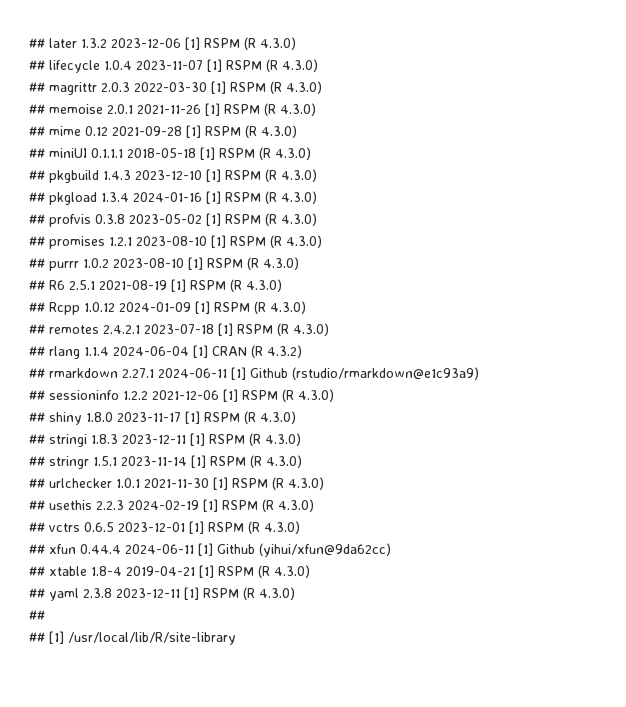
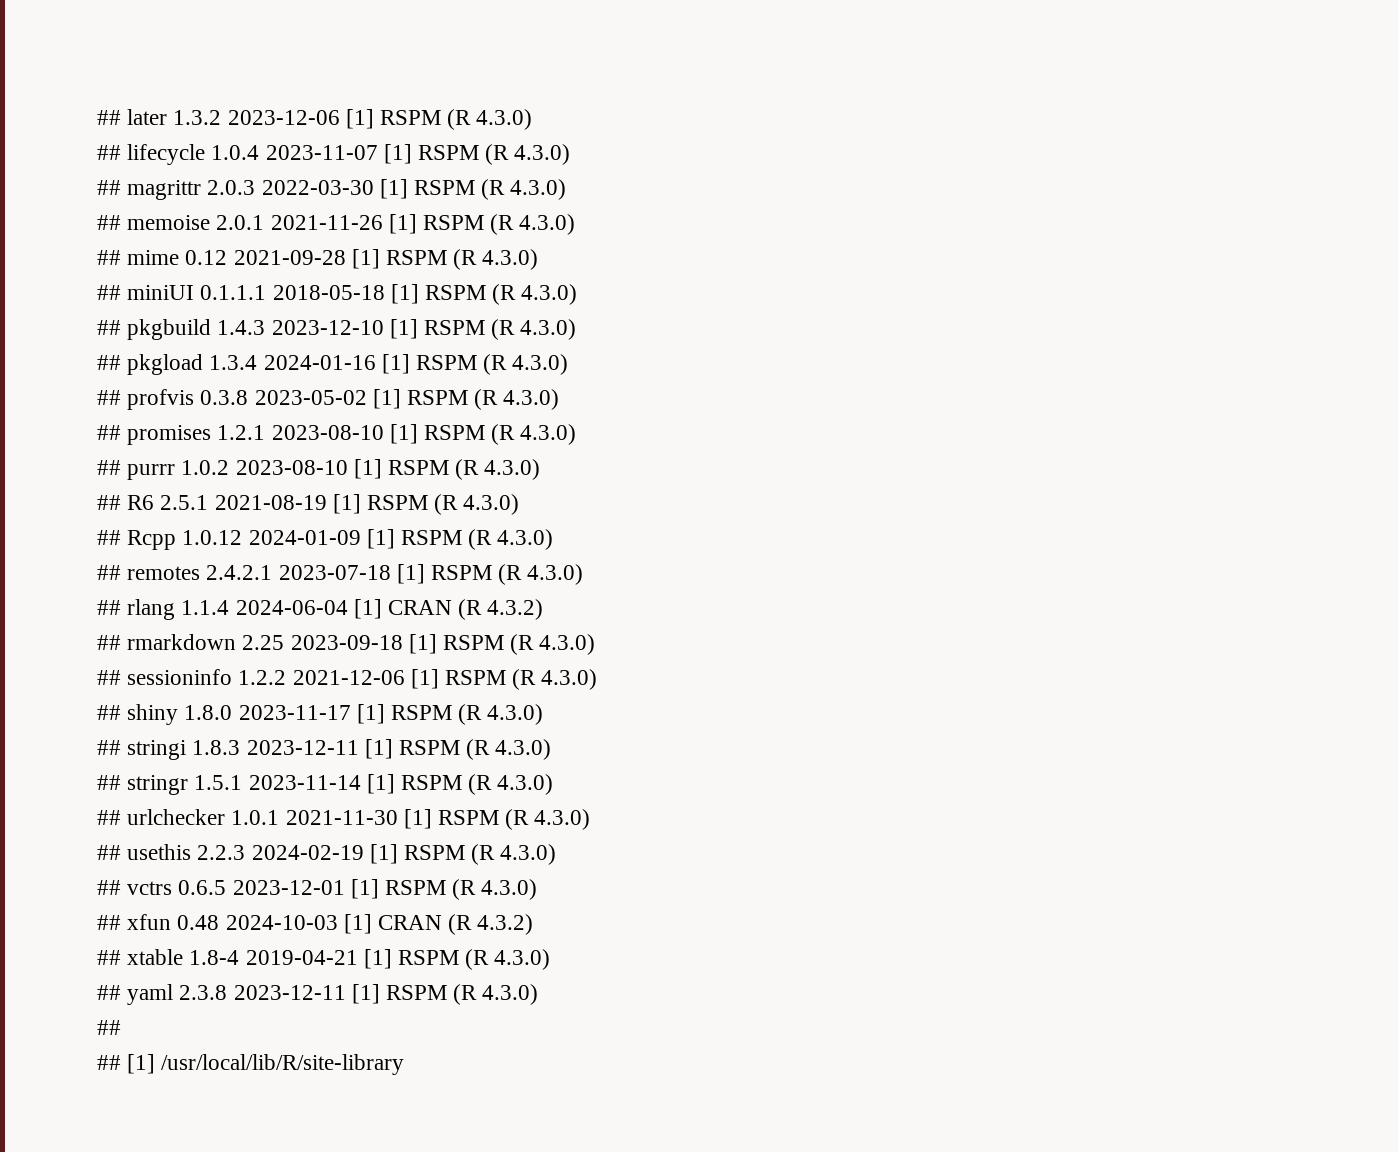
[122,367,479,380] 2.27.1 2024-06-11 [1] Github (rstudio/rmarkdown@e1c93a9) -> [242,634,596,655] 2.25 2023-09-18 [1] RSPM (R 4.3.0)
[80,543,391,557] 0.44.4 2024-06-11 [1] Github (yihui/xfun@9da62cc) -> [177,914,534,935] 0.48 2024-10-03 [1] CRAN (R 4.3.2)

